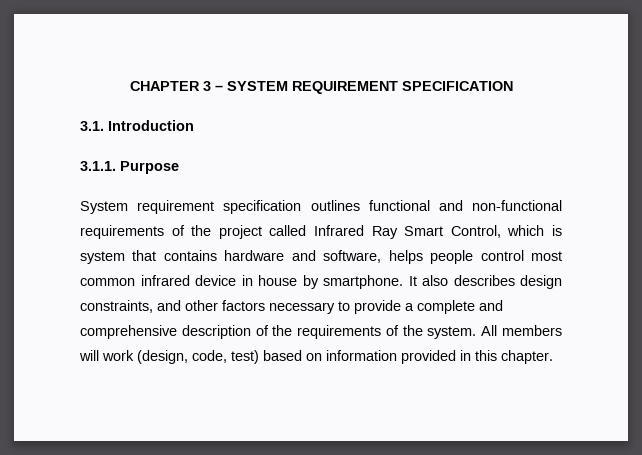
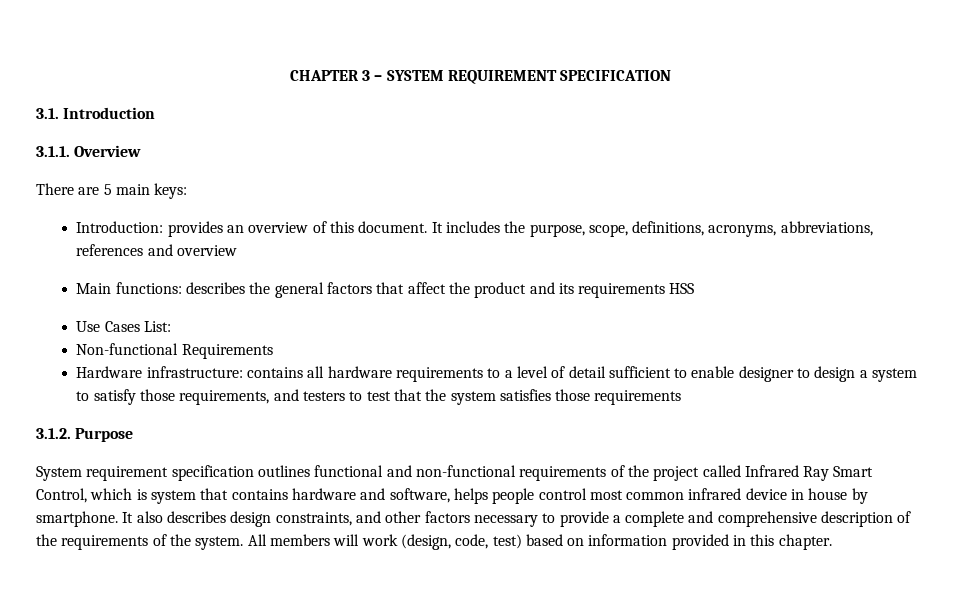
(116, 166) none -> [74,145,142,157] [36,183,188,199] [76,221,873,237] [76,244,237,256] [76,282,695,298] [76,321,171,332] [76,343,273,359] [76,366,918,382] [76,389,682,405] [36,428,71,439] Overview // There are 5 main keys: // Introduction: provides an overview of this document. It includes the purpose, scope, definitions, acronyms, abbreviations, references and overview // Main functions: describes the general factors that affect the product and its requirements HSS // Use Cases List: // Non-functional Requirements // Hardware infrastructure: contains all hardware requirements to a level of detail sufficient to enable designer to design a system to satisfy those requirements, and testers to test that the system satisfies those requirements // 3.1.2.

